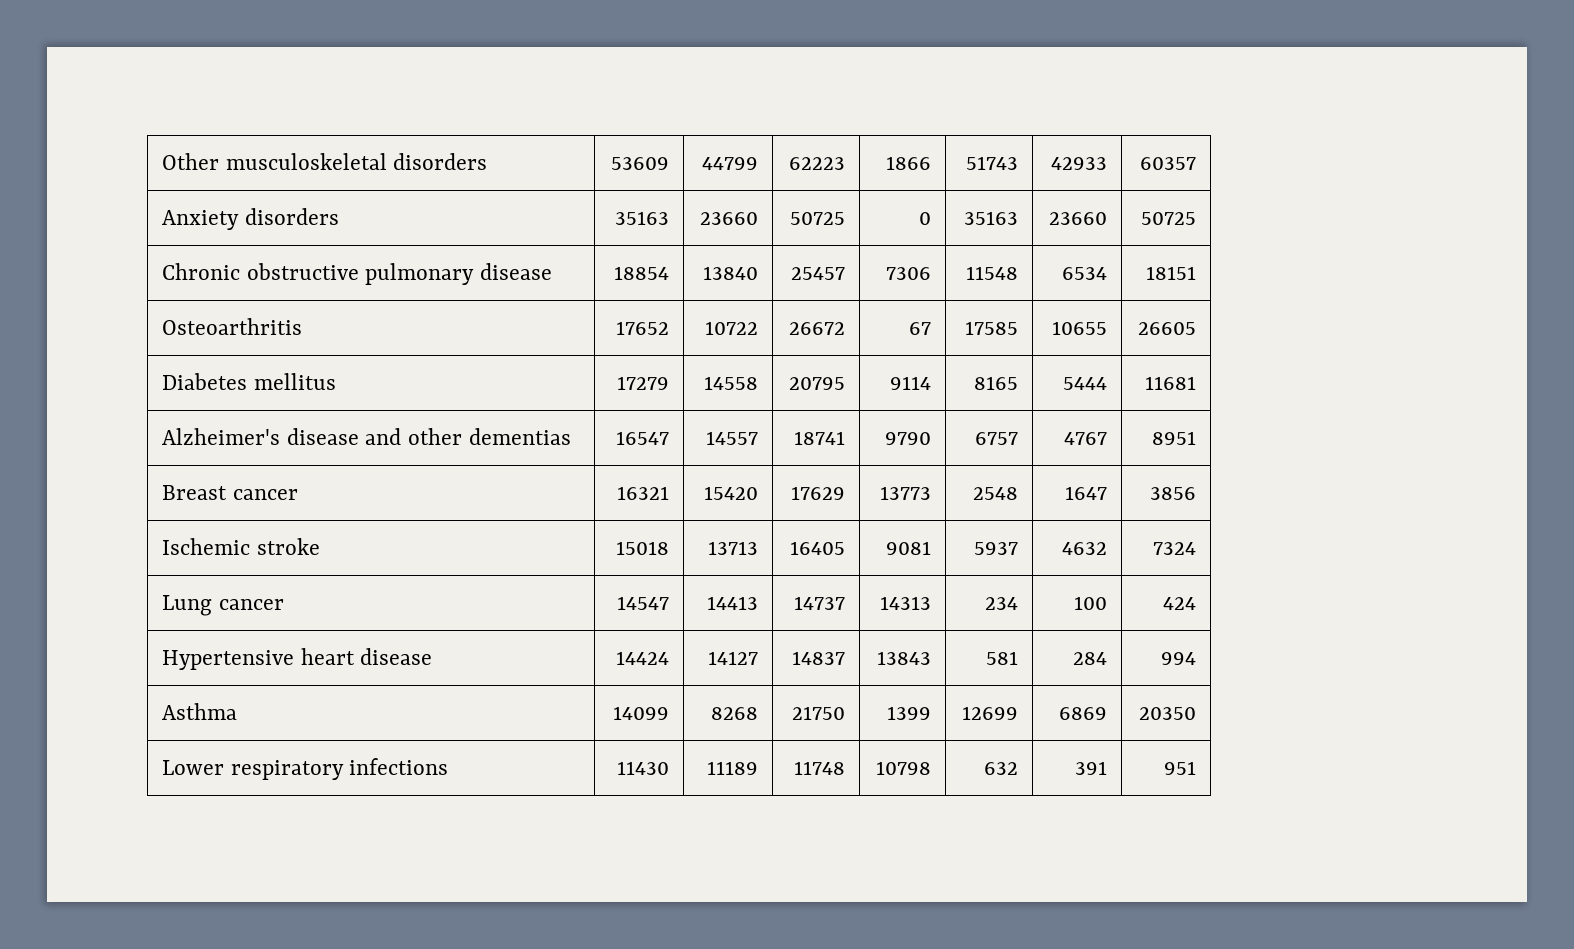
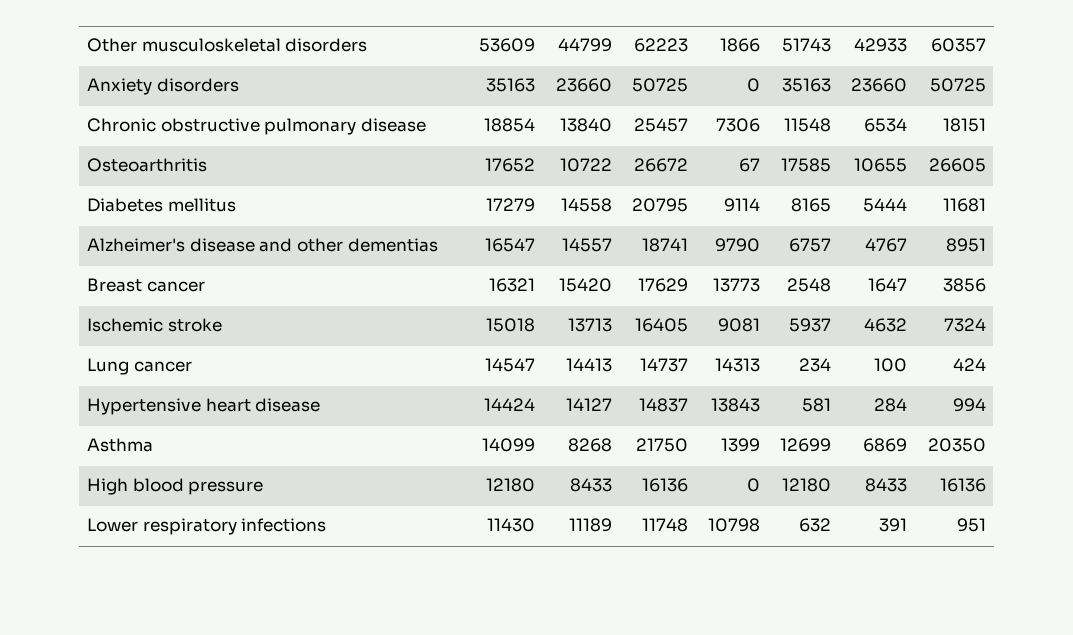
(1196, 713) none -> [87,478,264,495] [485,478,535,492] [569,478,612,492] [641,478,688,492] [746,478,760,492] [781,478,831,492] [864,478,907,492] [939,478,986,492] // High blood pressure | 12180 | 8433 | 16136 | 0 | 12180 | 8433 | 16136

